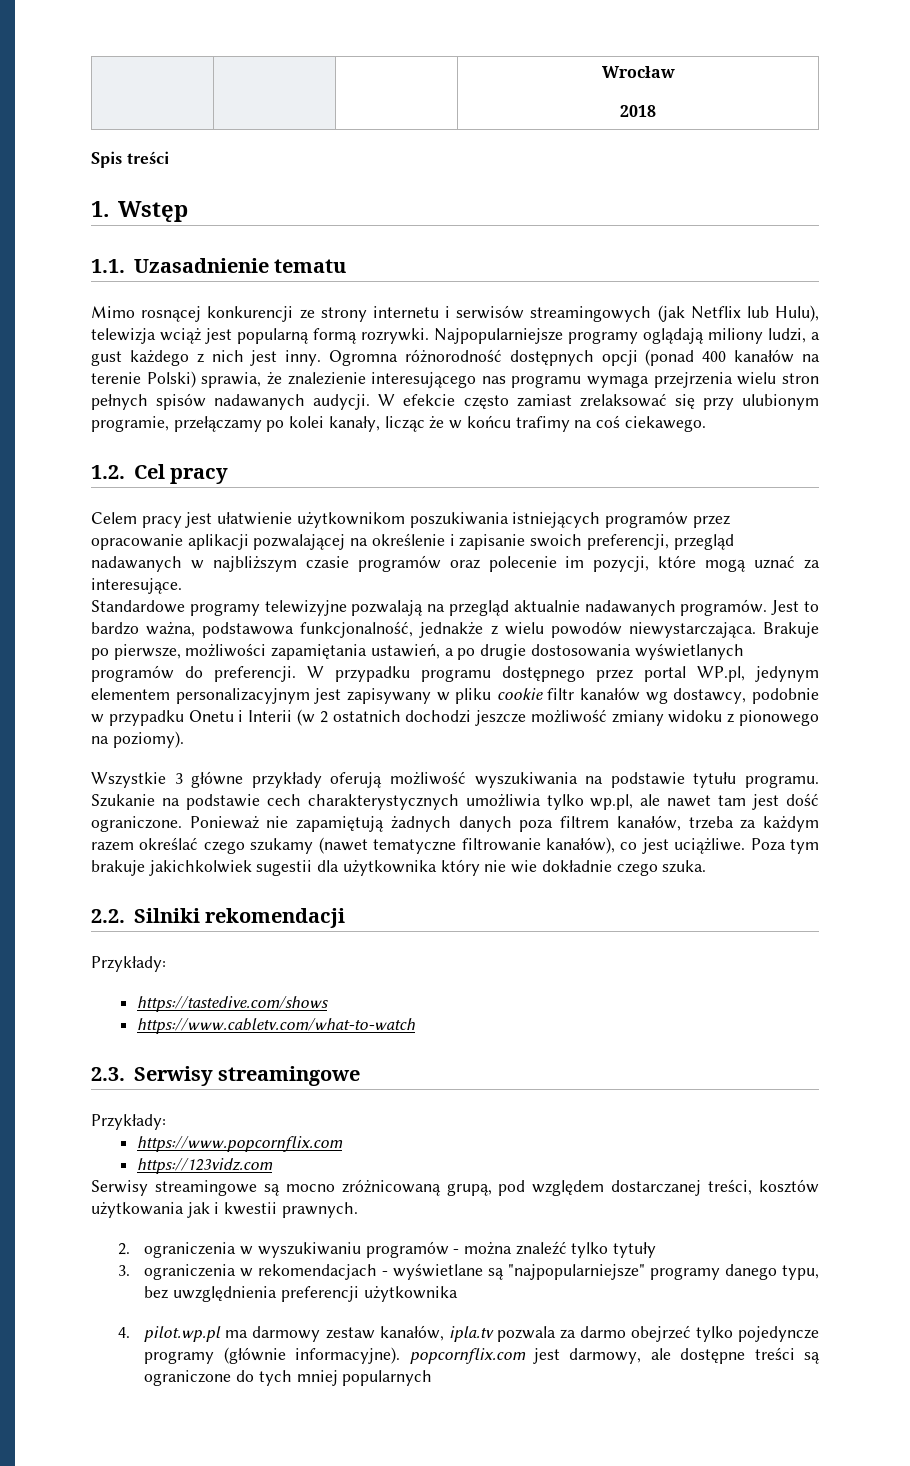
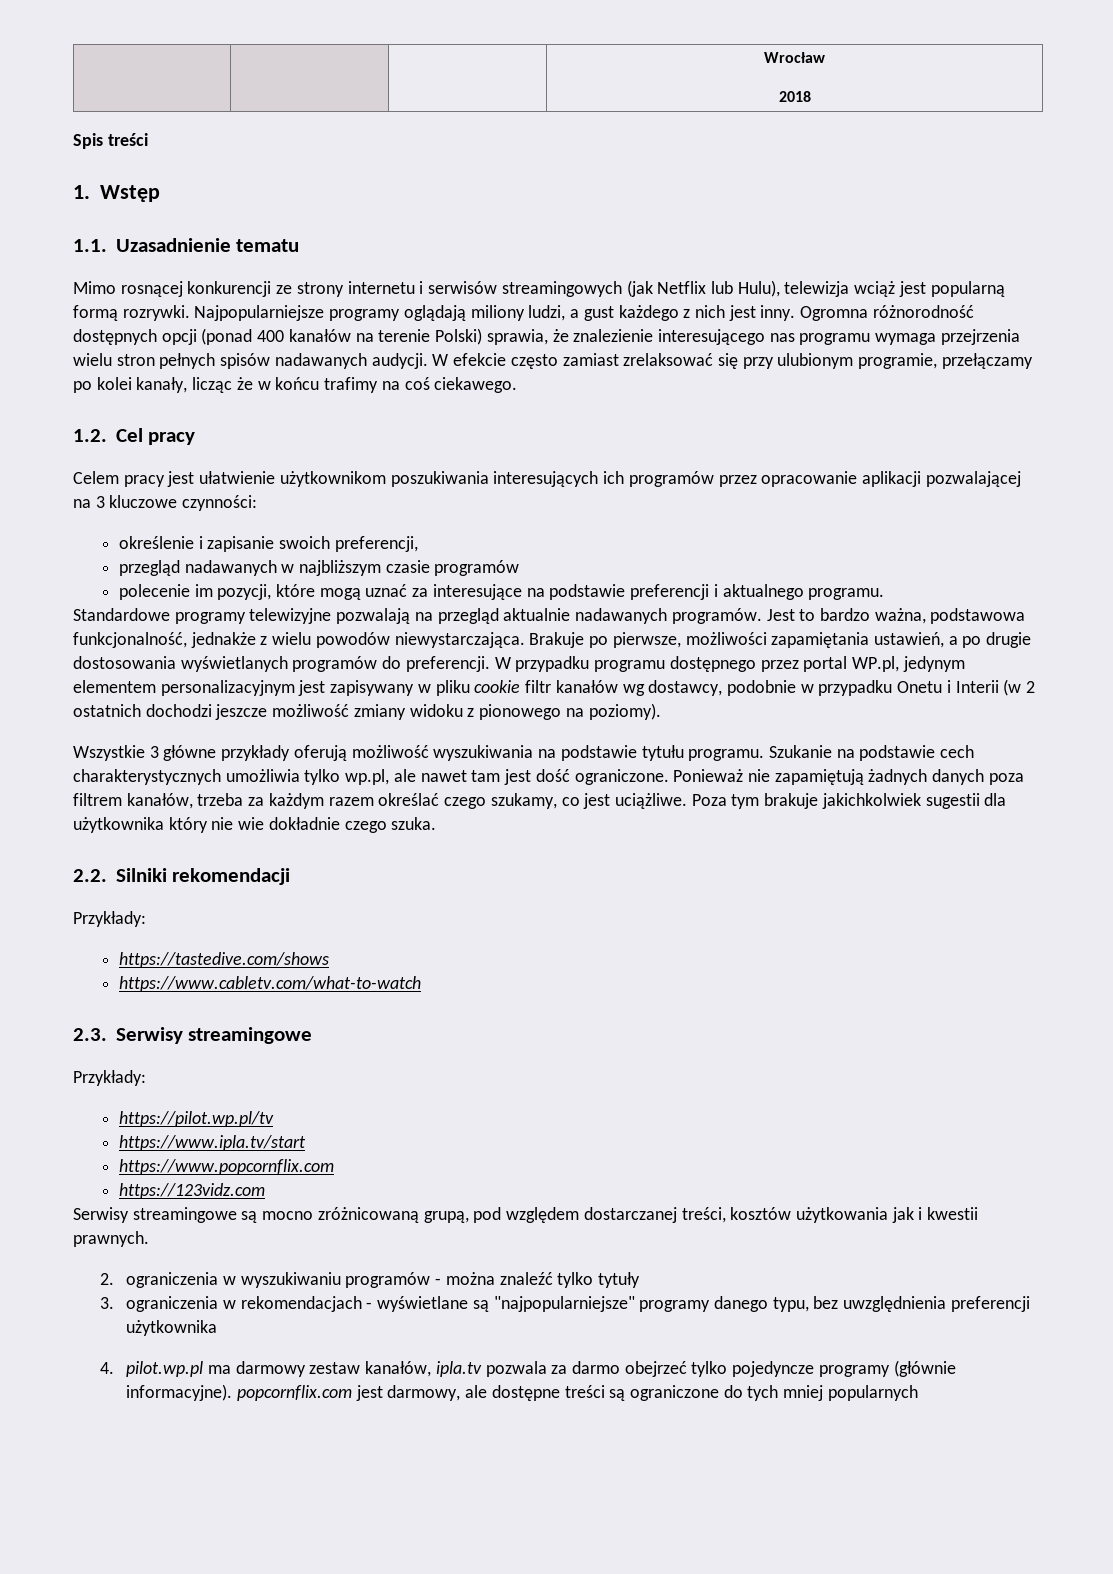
[512,512,601,528] istniejących -> [493,471,625,487] interesujących ich
(369, 542) none -> [95,495,258,511] 3 kluczowe czynności: //
(669, 542) none -> (418, 544) //
[449,559,480,569] oraz -> (520, 568) //
[91,578,182,594] interesujące. -> [432,584,885,600] interesujące na podstawie preferencji i aktualnego programu.
[250,837,615,854] szukamy (nawet tematyczne filtrowanie kanałów), -> [490,793,557,809] szukamy,
(166, 1122) none -> [118,1111,274,1127] [118,1135,306,1151] // https://pilot.wp.pl/tv // https://www.ipla.tv/start

